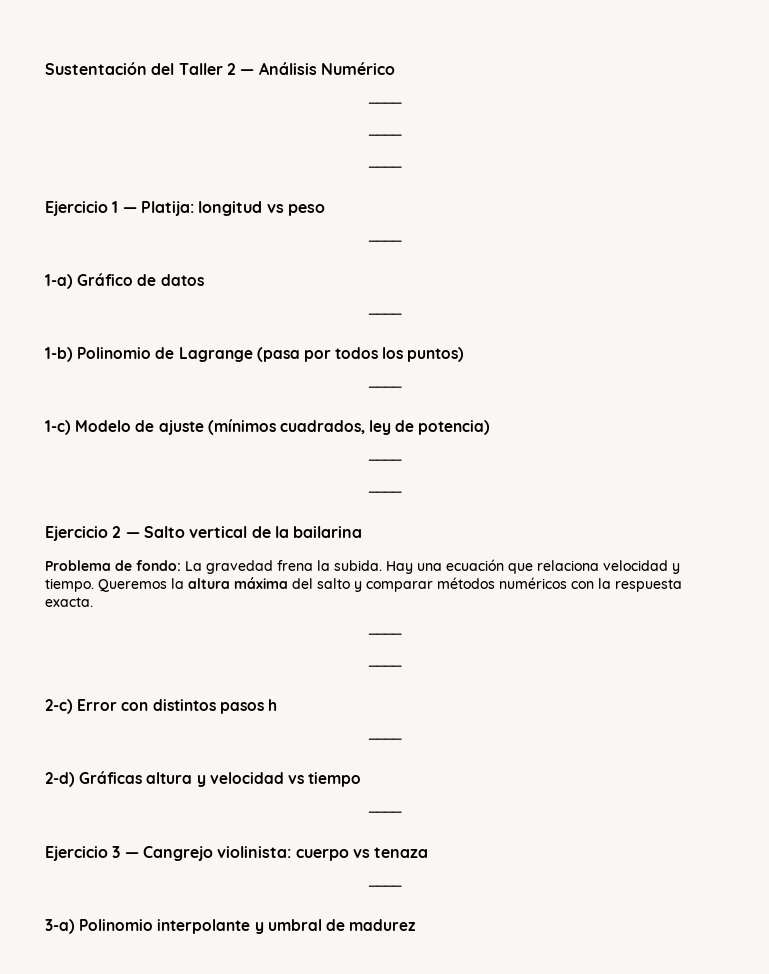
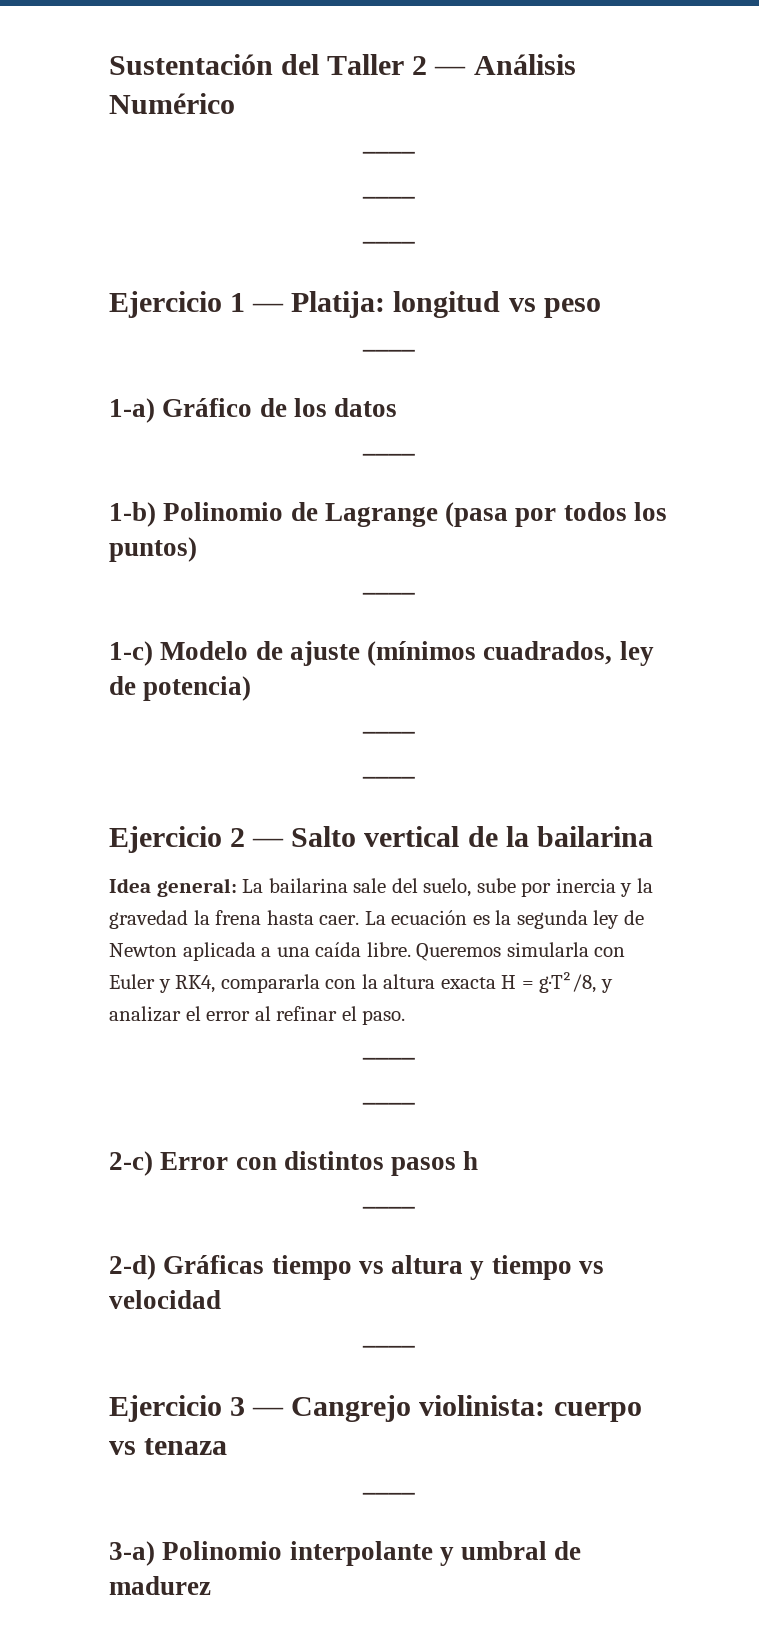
(157, 280) none -> [293,398,327,417] los
[45,559,680,574] [45,577,682,592] [45,597,93,607] Problema de fondo: La gravedad frena la subida. Hay una ecuación que relaciona velocidad y tiempo. Queremos la altura máxima del salto y comparar métodos numéricos con la respuesta exacta. -> [109,878,653,897] [109,910,644,929] [109,942,626,961] [109,972,613,993] [109,1006,406,1025] Idea general: La bailarina sale del suelo, sube por inercia y la gravedad la frena hasta caer. La ecuación es la segunda ley de Newton aplicada a una caída libre. Queremos simularla con Euler y RK4, compararla con la altura exacta H = g·T²/8, y analizar el error al refinar el paso.
[146,772,362,787] altura y velocidad vs tiempo -> [271,1255,605,1280] [109,1290,221,1309] tiempo vs altura y tiempo vs velocidad

